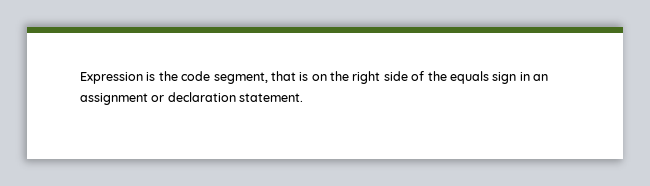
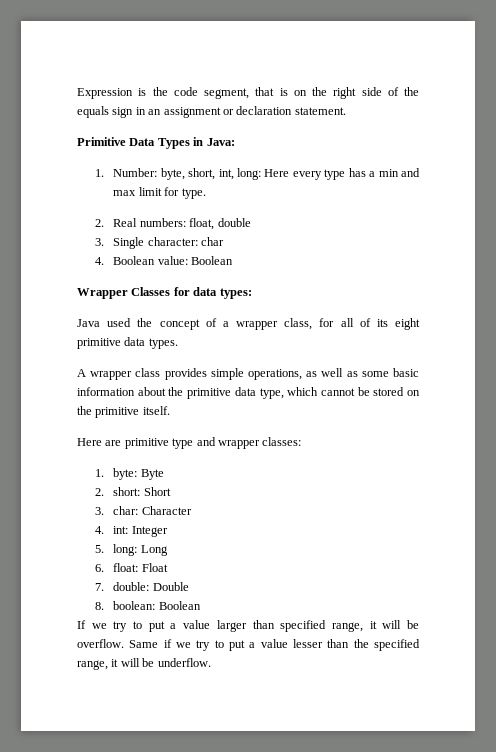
(304, 97) none -> [77,137,235,149] [95,168,420,180] [113,187,206,199] [95,218,251,230] [95,237,225,249] [95,256,234,265] [77,287,252,299] [77,318,420,330] [77,337,178,349] [77,368,419,380] [77,387,420,399] [77,406,170,418] [77,437,302,449] [95,468,164,480] [95,487,171,496] [95,506,192,515] [95,526,168,537] [95,544,168,556] [95,563,168,572] [95,582,189,591] [95,601,201,610] [77,620,419,632] [77,639,420,651] [77,658,211,670] // Primitive Data Types in Java: // 1. Number: byte, short, int, long: Here every type has a min and max limit for type. // 2. Real numbers: float, double // 3. Single character: char // 4. Boolean value: Boolean // Wrapper Classes for data types: // Java used the concept of a wrapper class, for all of its eight primitive data types. // A wrapper class provides simple operations, as well as some basic information about the primitive data type, which cannot be stored on the primitive itself. // Here are primitive type and wrapper classes: // 1. byte: Byte // 2. short: Short // 3. char: Character // 4. int: Integer // 5. long: Long // 6. float: Float // 7. double: Double // 8. boolean: Boolean // If we try to put a value larger than specified range, it will be overflow. Same if we try to put a value lesser than the specified range, it will be underflow.

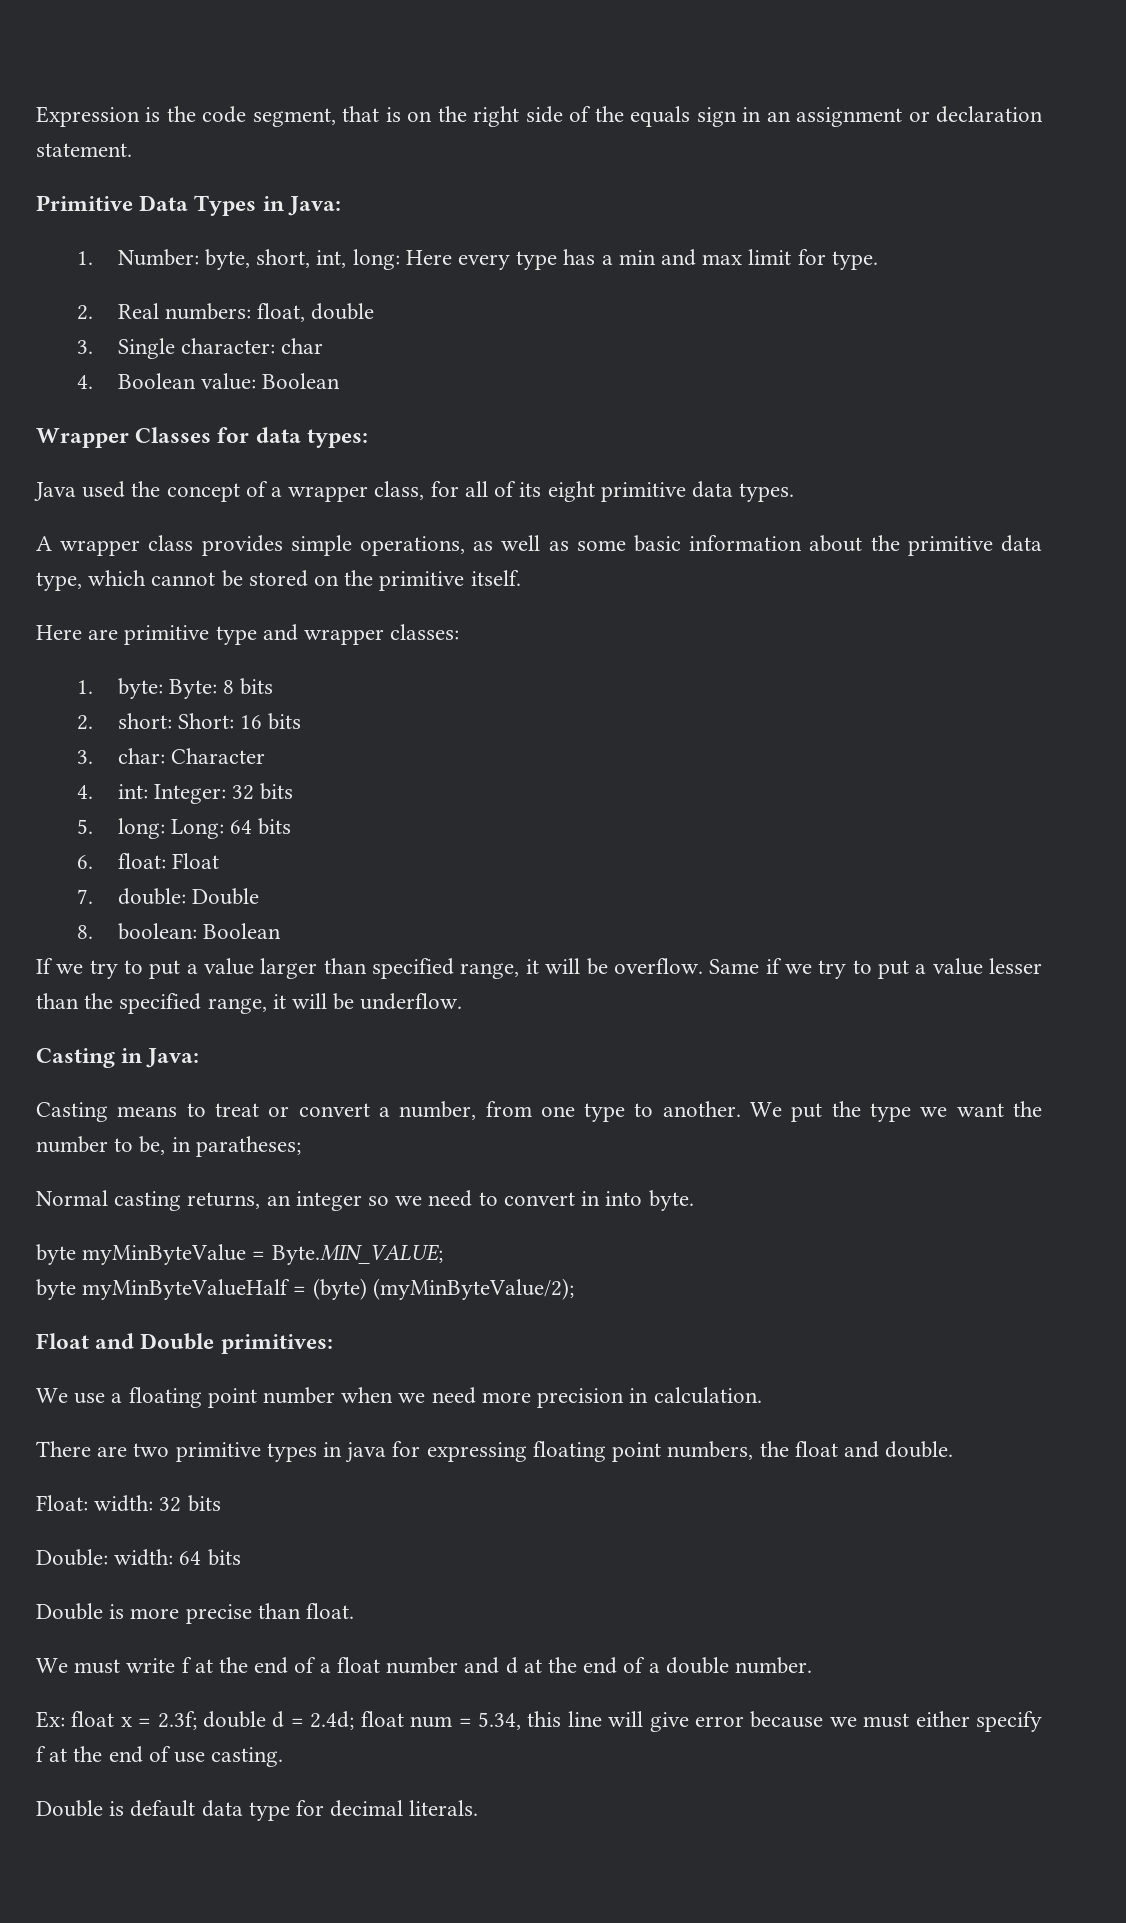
[140,469,164,480] Byte -> [168,678,274,699] Byte: 8 bits
[143,487,171,496] Short -> [177,713,302,730] Short: 16 bits
[131,526,168,537] Integer -> [153,783,294,804] Integer: 32 bits
[140,545,168,556] Long -> [170,818,292,839] Long: 64 bits
(211, 662) none -> [36,1048,200,1068] [36,1101,1042,1122] [36,1136,301,1157] [36,1190,694,1211] [36,1244,443,1265] [36,1278,574,1300] [36,1333,333,1354] [36,1387,762,1408] [36,1441,954,1463] [36,1495,221,1512] [36,1549,241,1566] [36,1603,355,1624] [36,1657,812,1674] [36,1711,1042,1732] [36,1746,284,1767] [36,1800,479,1821] // Casting in Java: // Casting means to treat or convert a number, from one type to another. We put the type we want the number to be, in paratheses; // Normal casting returns, an integer so we need to convert in into byte. // byte myMinByteValue = Byte.MIN_VALUE; // byte myMinByteValueHalf = (byte) (myMinByteValue/2); // Float and Double primitives: // We use a floating point number when we need more precision in calculation. // There are two primitive types in java for expressing floating point numbers, the float and double. // Float: width: 32 bits // Double: width: 64 bits // Double is more precise than float. // We must write f at the end of a float number and d at the end of a double number. // Ex: float x = 2.3f; double d = 2.4d; float num = 5.34, this line will give error because we must either specify f at the end of use casting. // Double is default data type for decimal literals.

